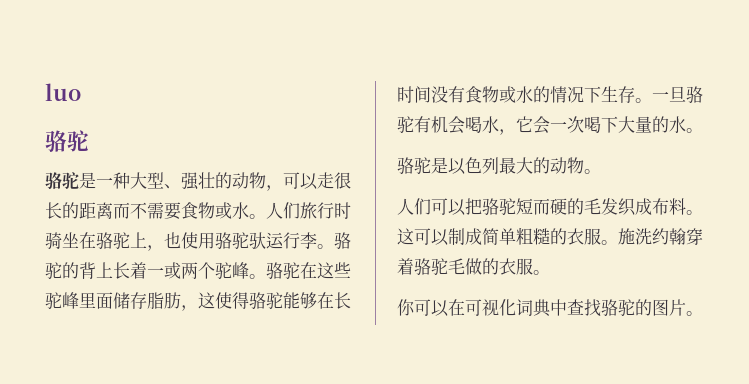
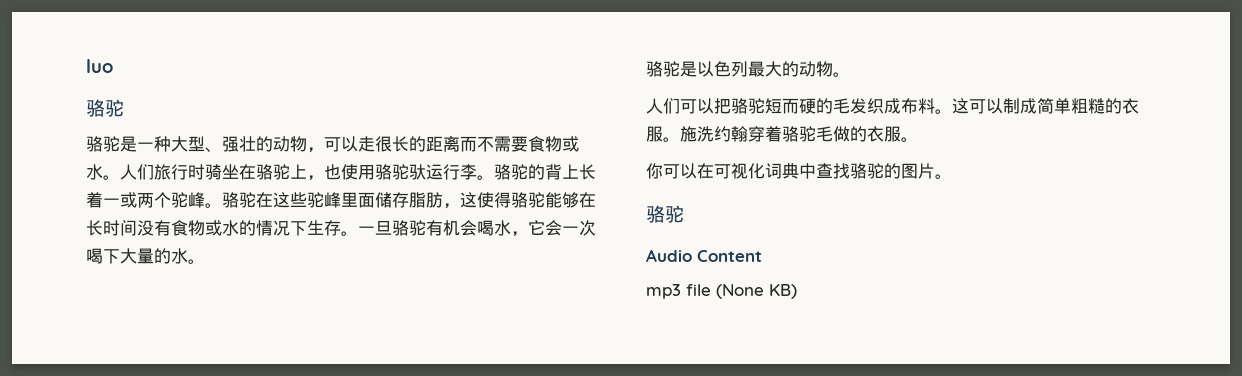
(703, 313) none -> [646,205,684,223] [646,249,762,262] [646,284,797,299] // 骆驼 // Audio Content // mp3 file (None KB)

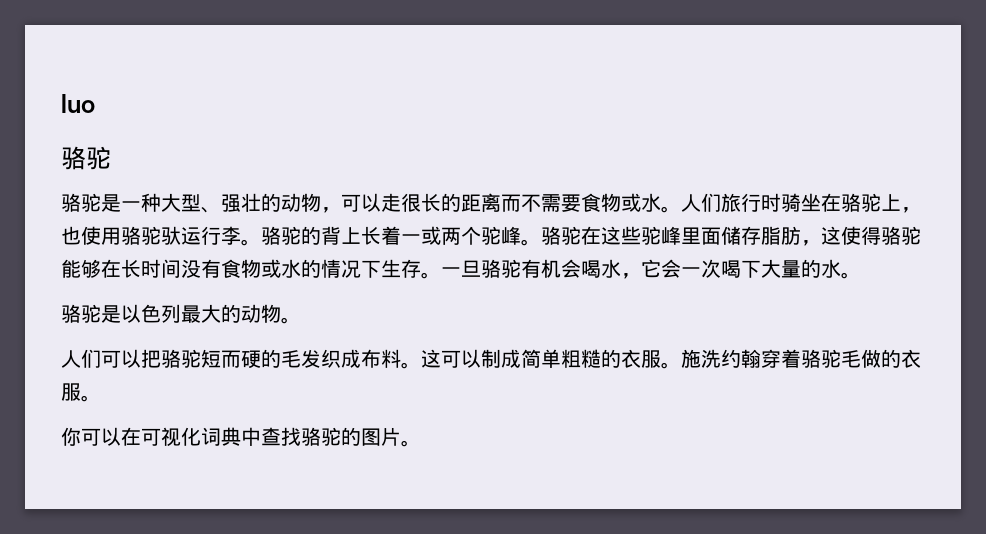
[646,205,684,223] [646,249,762,262] [646,284,797,299] // 骆驼 // Audio Content // mp3 file (None KB) -> (421, 443) none

